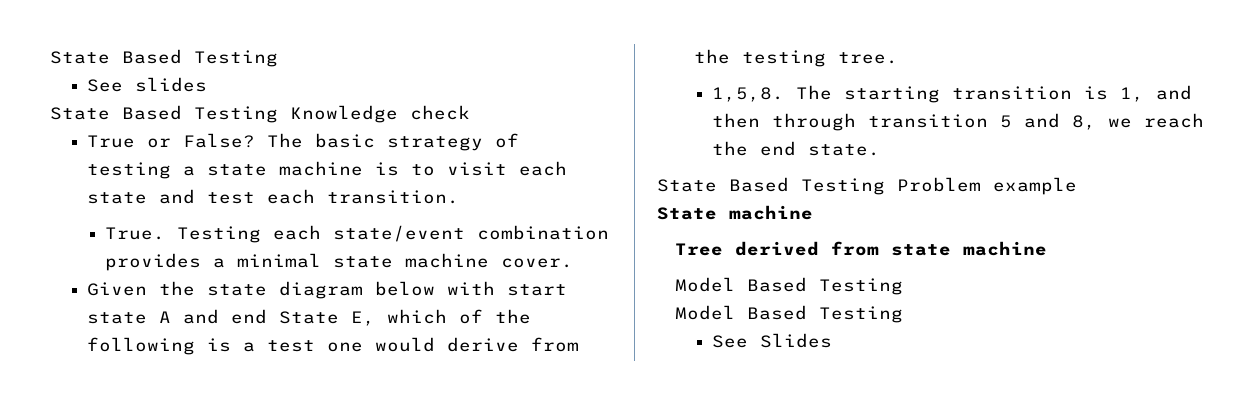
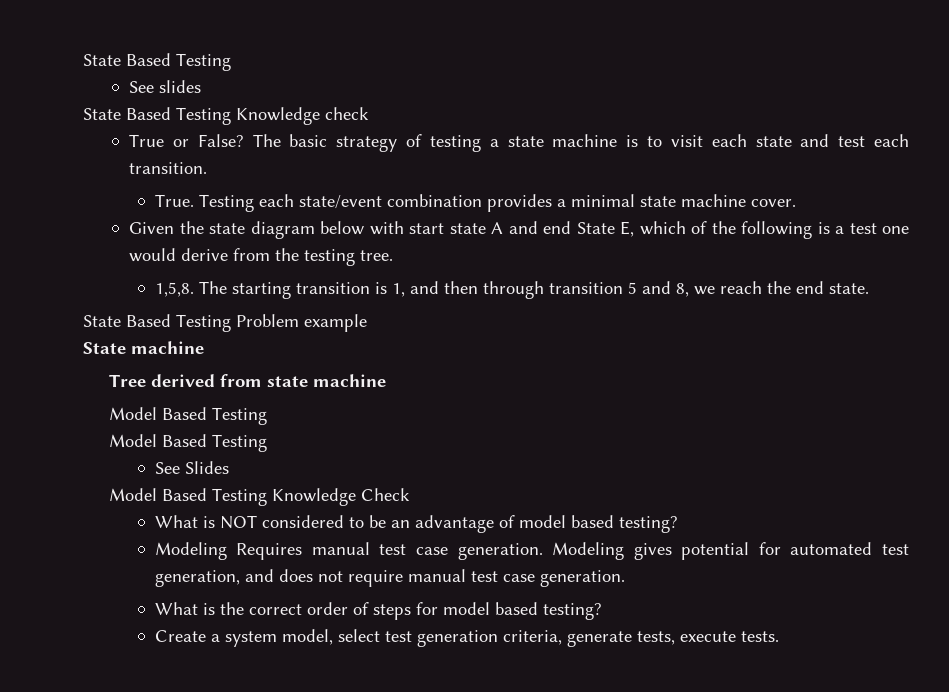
(832, 340) none -> [108,488,410,506] [154,515,678,533] [154,542,909,560] [154,569,625,587] [154,602,602,620] [154,629,779,647] // Model Based Testing Knowledge Check // What is NOT considered to be an advantage of model based testing? // Modeling Requires manual test case generation. Modeling gives potential for automated test generation, and does not require manual test case generation. // What is the correct order of steps for model based testing? // Create a system model, select test generation criteria, generate tests, execute tests.

